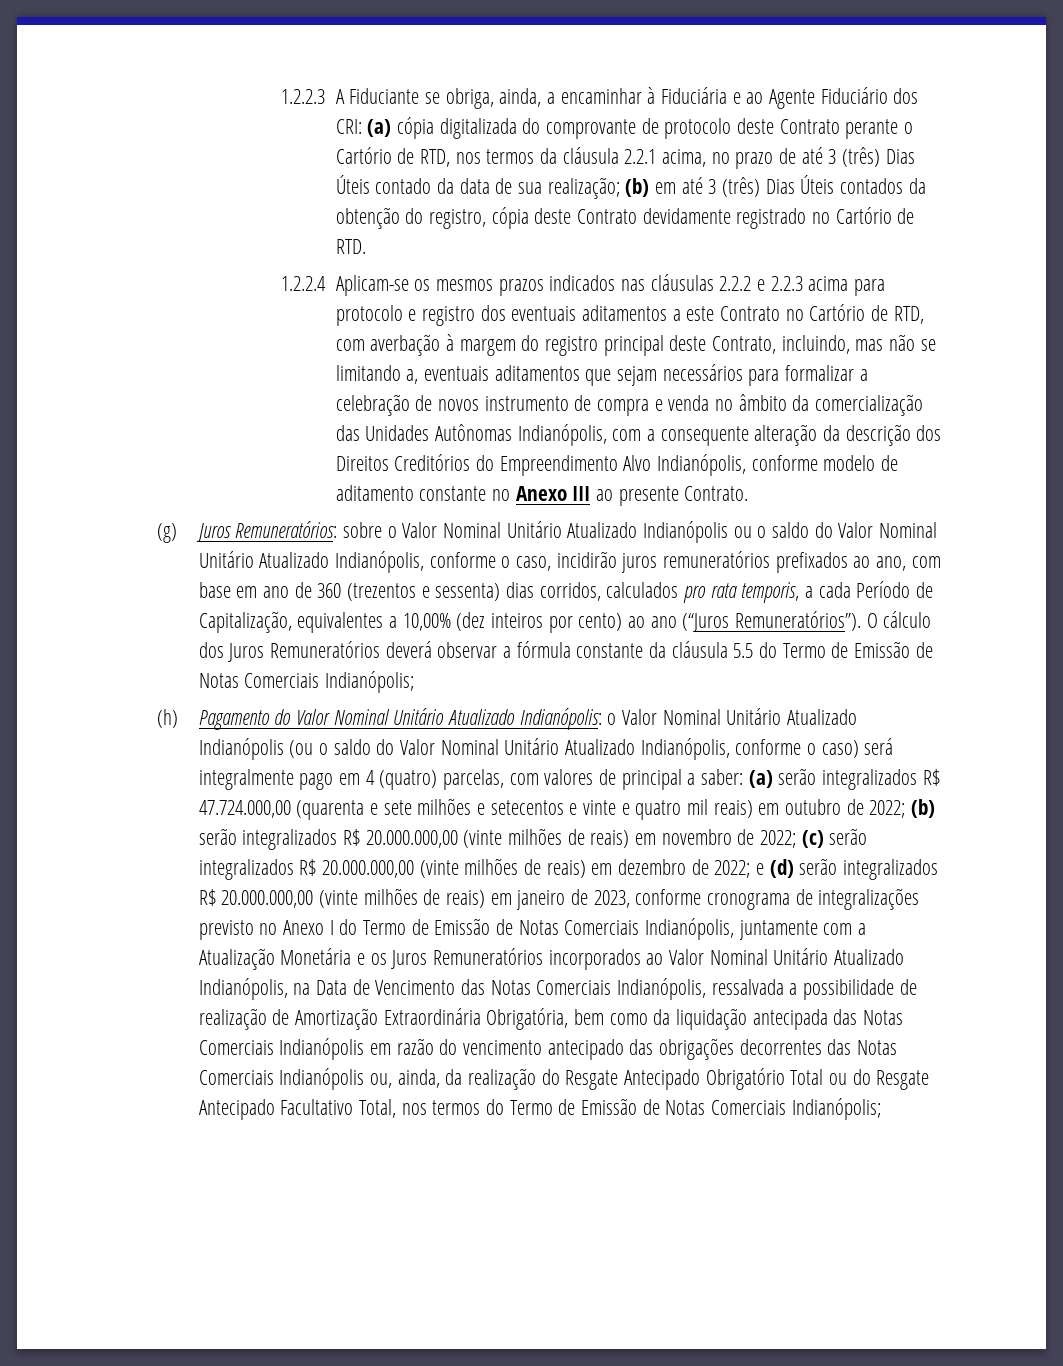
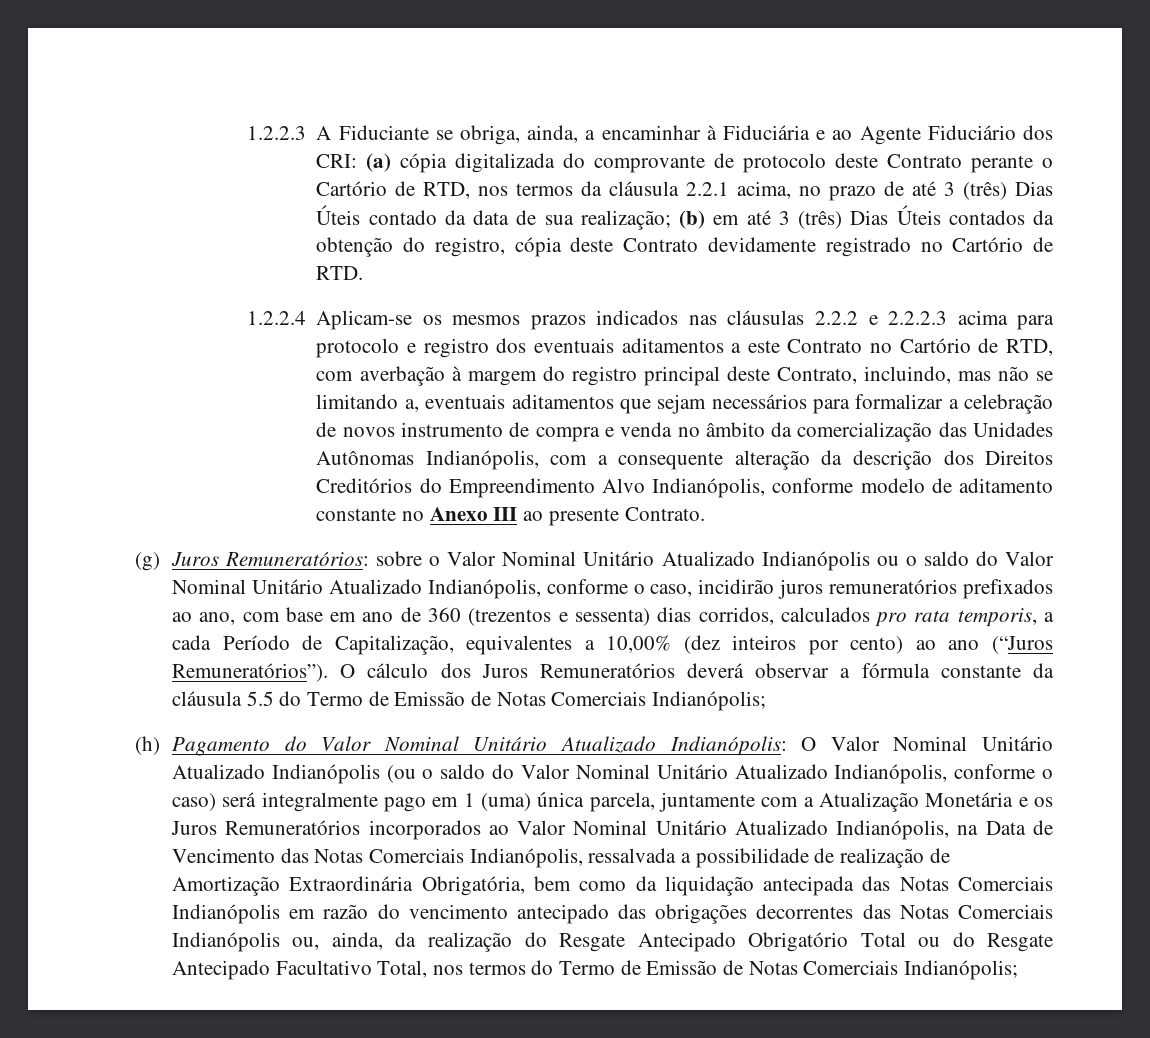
[770,276,803,291] 2.2.3 -> [887,311,947,325] 2.2.2.3
[607,713,617,725] o -> [801,737,817,751] O
[365,768,940,790] [198,798,935,820] [198,828,868,850] [198,858,938,880] [198,888,920,910] [198,918,734,940] 4 (quatro) parcelas, com valores de principal a saber: (a) serão integralizados R$ 47.724.000,00 (quarenta e sete milhões e setecentos e vinte e quatro mil reais) em outubro de 2022; (b) serão integralizados R$ 20.000.000,00 (vinte milhões de reais) em novembro de 2022; (c) serão integralizados R$ 20.000.000,00 (vinte milhões de reais) em dezembro de 2022; e (d) serão integralizados R$ 20.000.000,00 (vinte milhões de reais) em janeiro de 2023, conforme cronograma de integralizações previsto no Anexo I do Termo de Emissão de Notas Comerciais Indianópolis, -> [463,792,655,812] 1 (uma) única parcela,

